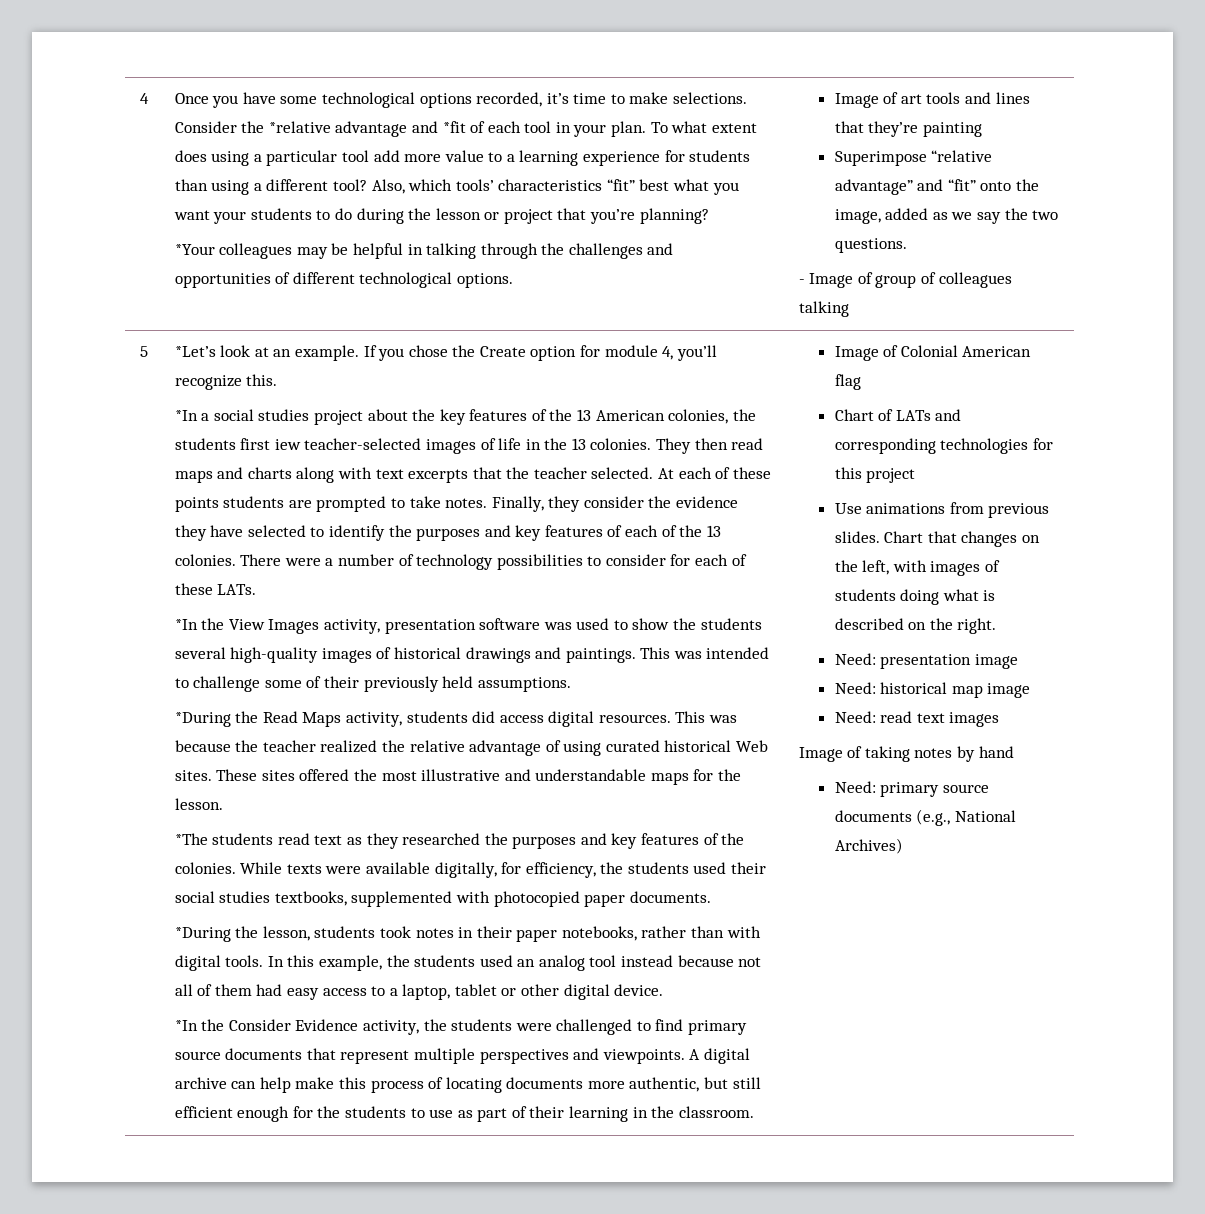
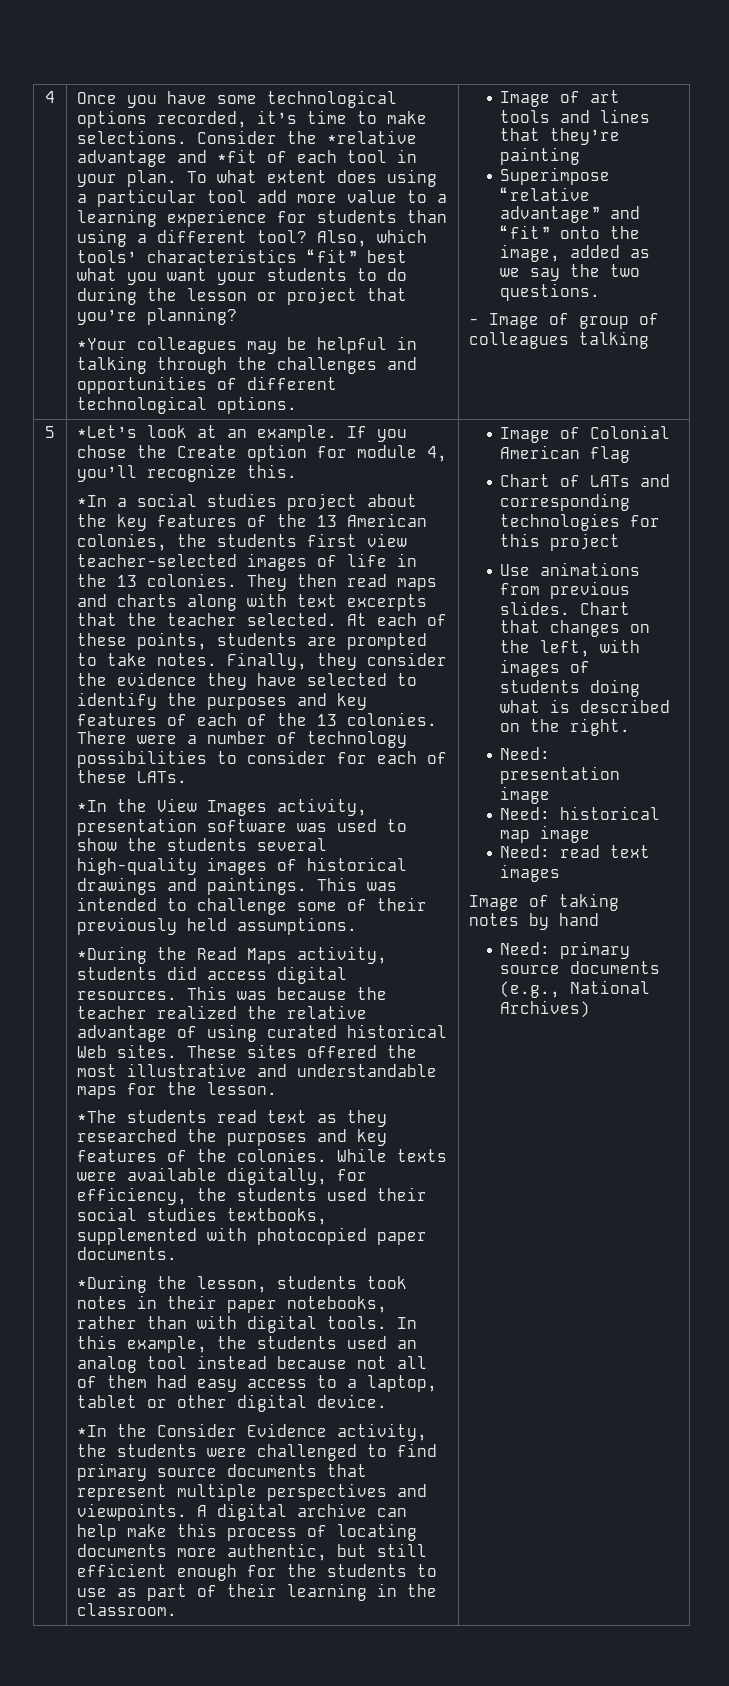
[274,439,301,450] iew -> [367,533,408,547] view
[174,497,219,512] points -> [137,632,208,650] points,

